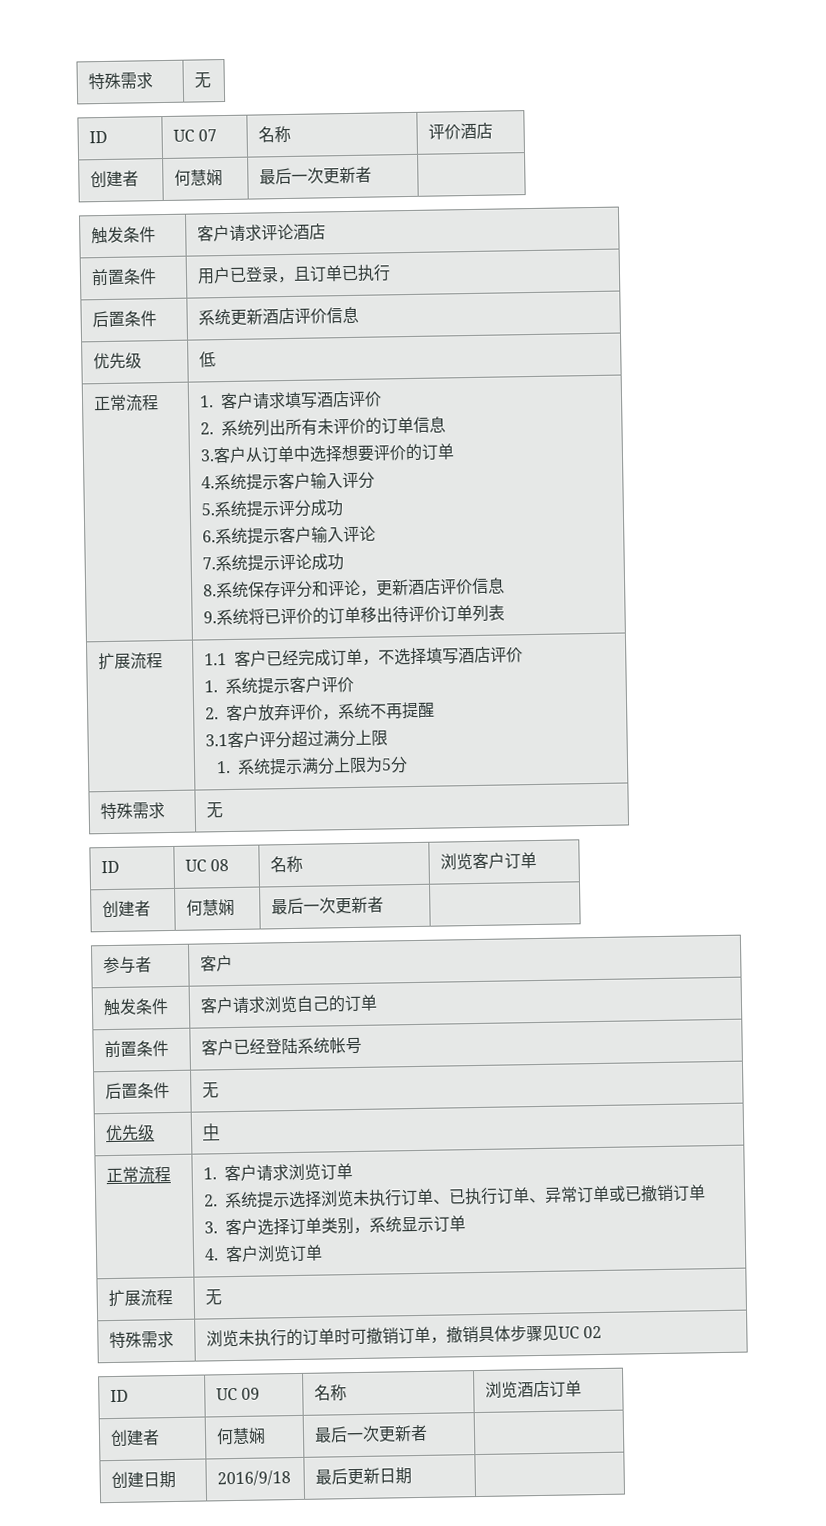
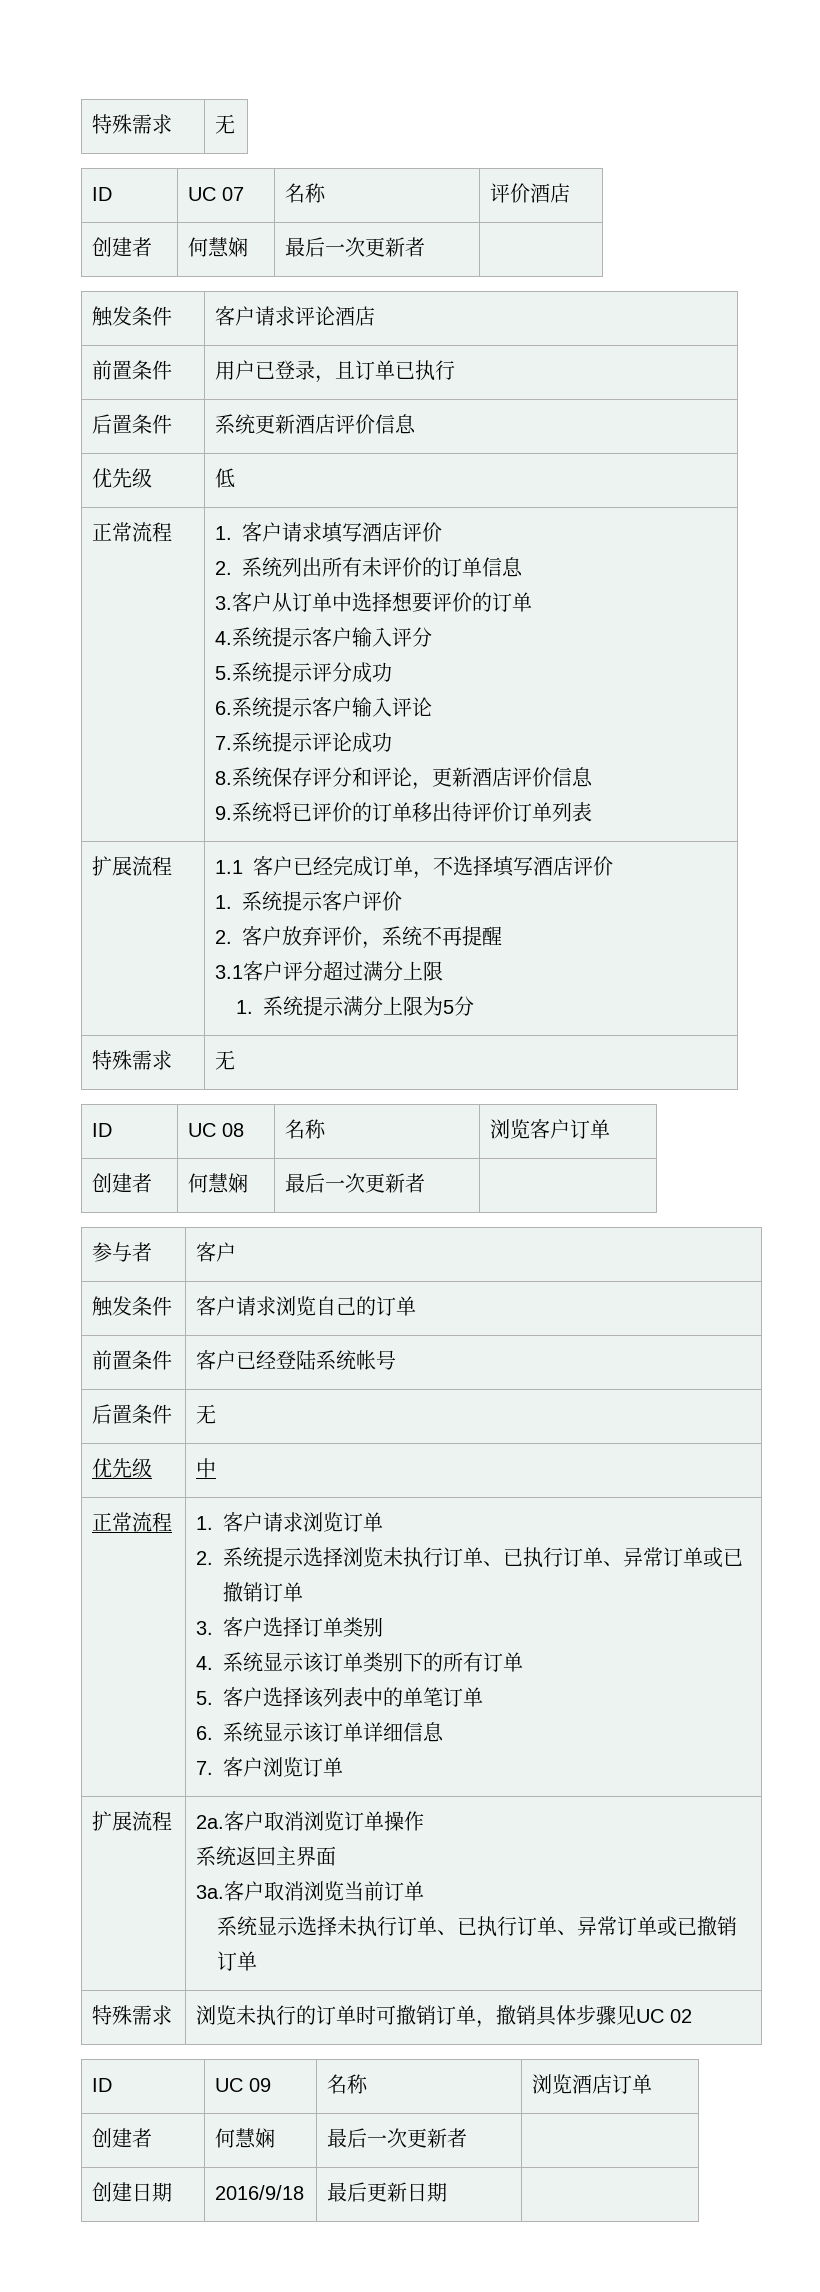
[353,1215,467,1235] [204,1248,220,1261] ，系统显示订单 // 4. -> [195,1652,523,1673] [195,1687,483,1708] [195,1722,444,1743] [195,1761,213,1775] // 4.系统显示该订单类别下的所有订单 // 5.客户选择该列表中的单笔订单 // 6.系统显示该订单详细信息 // 7.
[205,1289,223,1306] 无 -> [195,1811,424,1831] [195,1846,336,1866] [195,1881,424,1901] [217,1916,738,1937] [217,1951,258,1971] 2a.客户取消浏览订单操作 // 系统返回主界面 // 3a.客户取消浏览当前订单 // 系统显示选择未执行订单、已执行订单、异常订单或已撤销订单

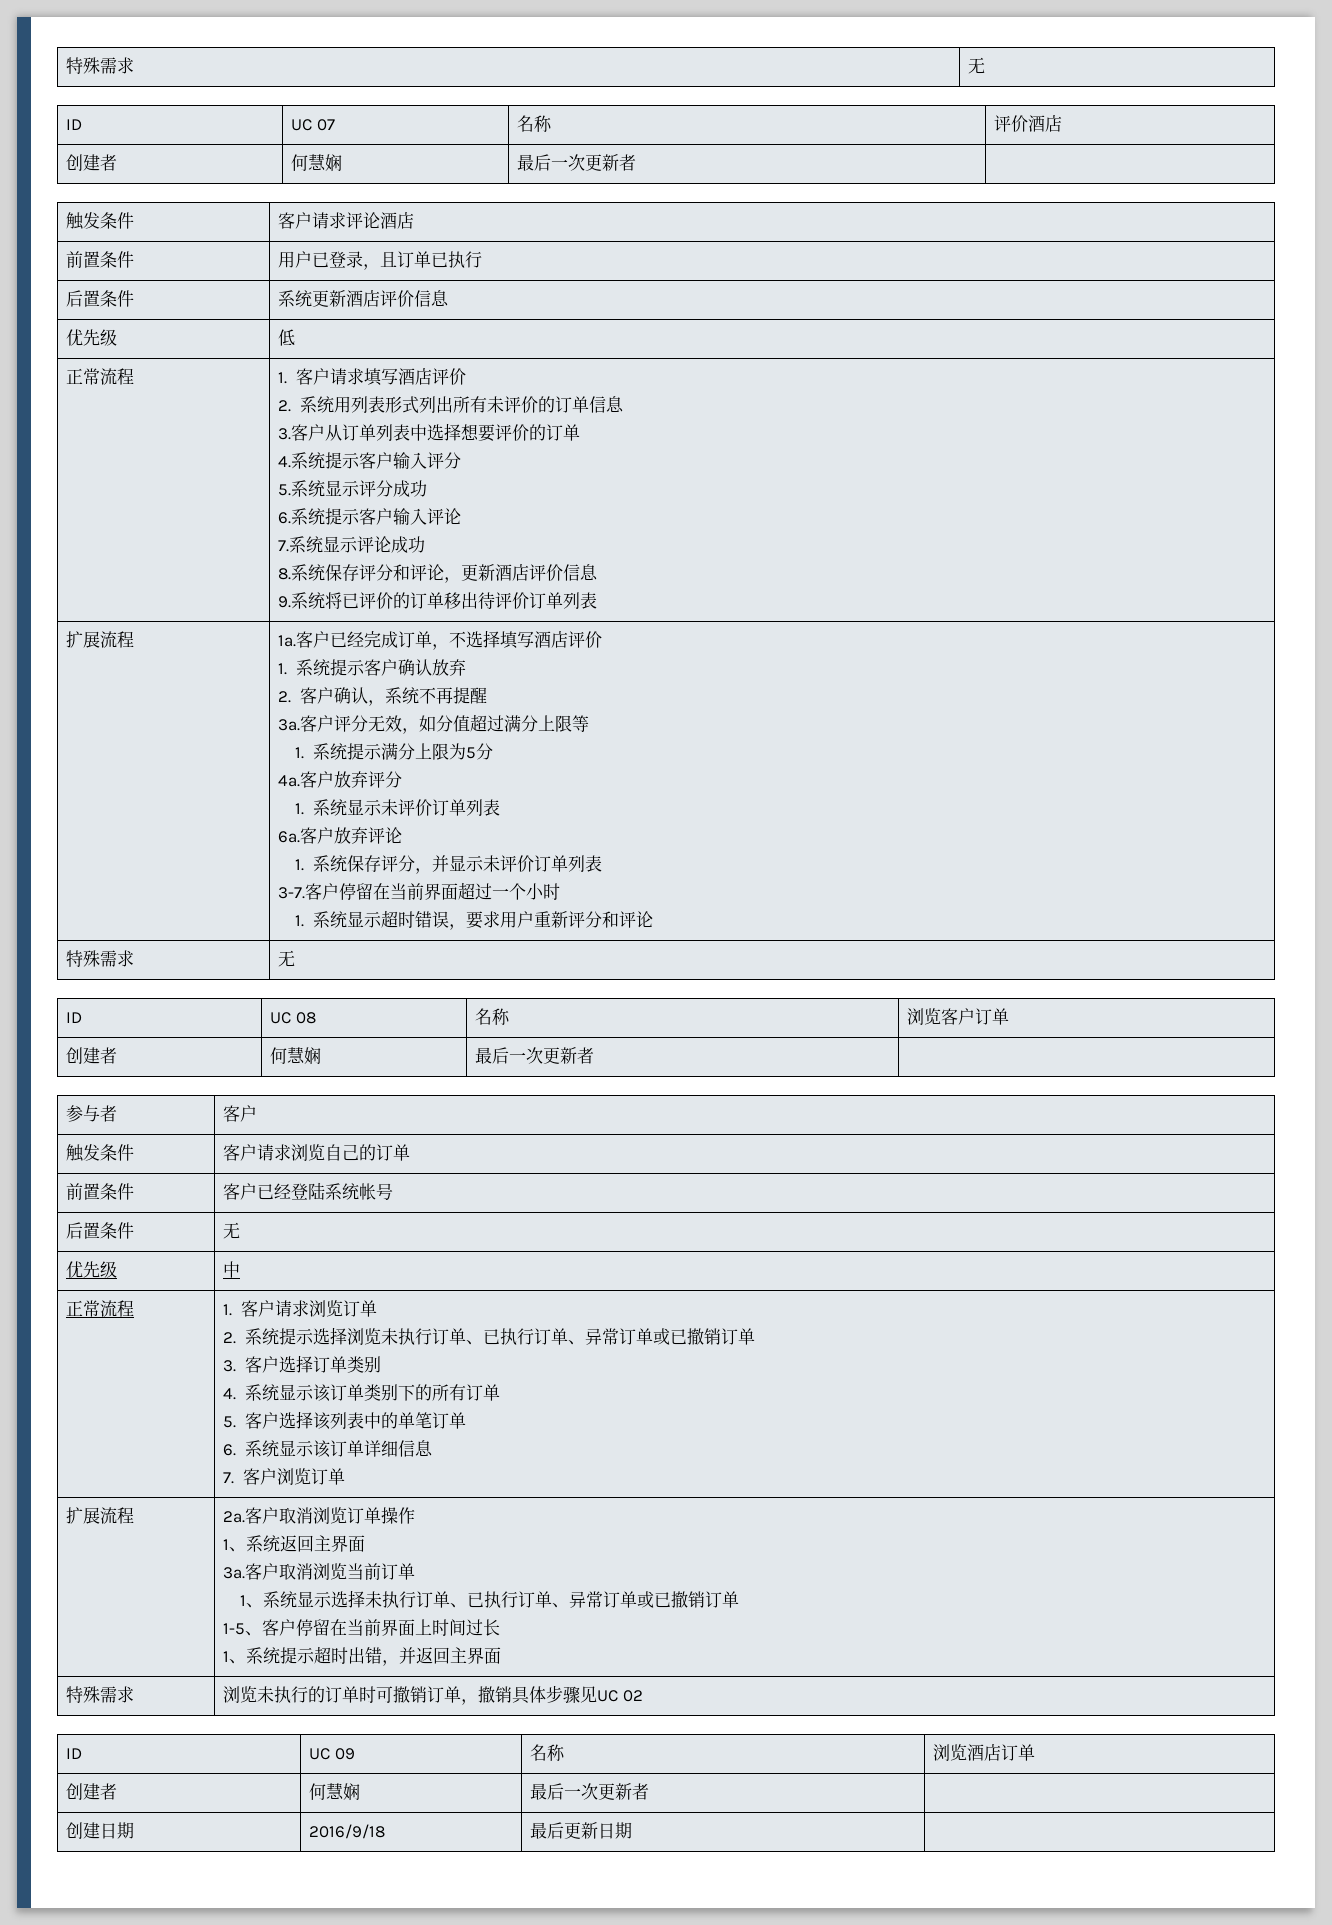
(282, 567) none -> [333,396,419,414] 用列表形式
(332, 602) none -> [376,424,411,441] 列表
[271,662,292,682] 提 -> [325,480,343,496] 显
[271,732,292,752] 提 -> [323,536,341,552] 显
[214,860,243,874] 1.1 -> [278,635,297,647] 1a.
[361,891,402,911] 评价 -> [397,659,466,676] 确认放弃
[281,926,362,946] 放弃评价 -> [333,687,368,704] 确认
[214,965,243,979] 3.1 -> [278,719,301,731] 3a.
(323, 971) none -> [368,715,471,734] 无效，如分值
(443, 971) none -> [572,715,590,732] 等
(475, 1006) none -> [278,771,403,788] [295,799,500,816] [278,827,403,844] [295,855,602,874] [278,882,561,900] [295,910,653,930] // 4a.客户放弃评分 // 1.系统显示未评价订单列表 // 6a.客户放弃评论 // 1.系统保存评分，并显示未评价订单列表 // 3-7.客户停留在当前界面超过一个小时 // 1.系统显示超时错误，要求用户重新评分和评论
(424, 1821) none -> [223,1539,247,1552] 1、
(424, 1891) none -> [240,1595,264,1608] 1、
(258, 1961) none -> [223,1619,501,1636] [223,1646,502,1666] // 1-5、客户停留在当前界面上时间过长 // 1、系统提示超时出错，并返回主界面

